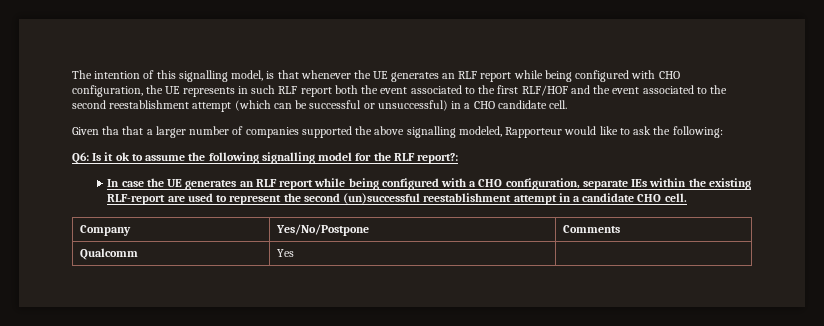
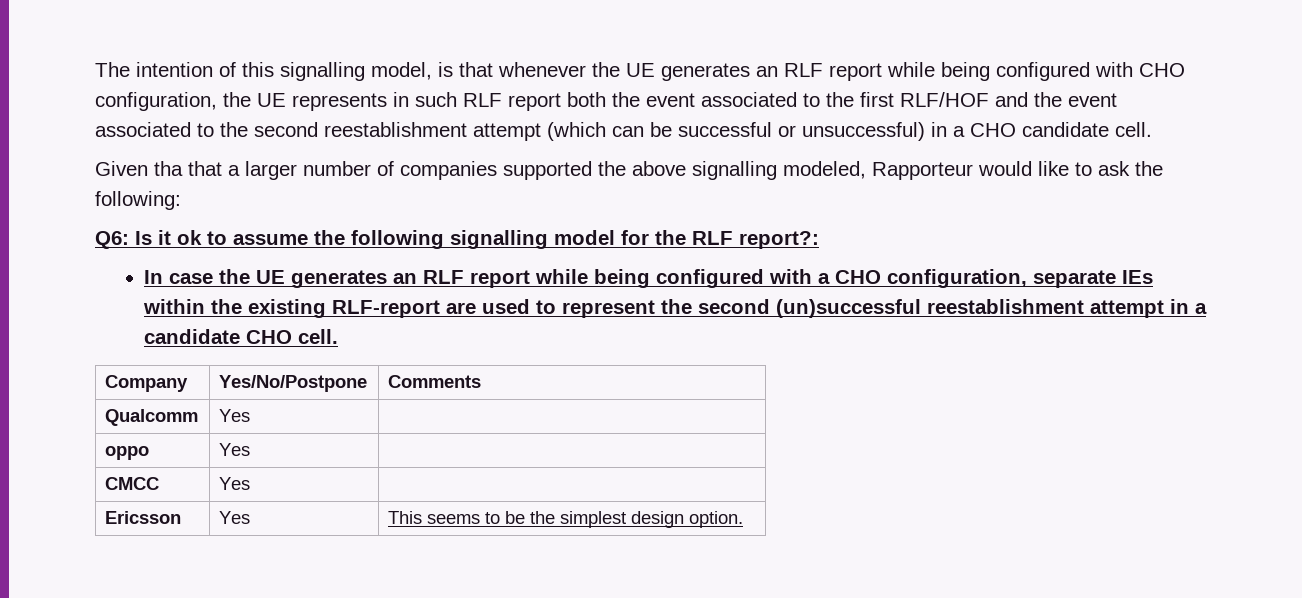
(295, 253) none -> [105,446,150,460] [219,443,251,456] [105,477,160,490] [219,477,251,490] [105,511,182,524] [219,511,251,524] [388,511,744,528] // oppo | Yes | // CMCC | Yes | // Ericsson | Yes | This seems to be the simplest design option.

